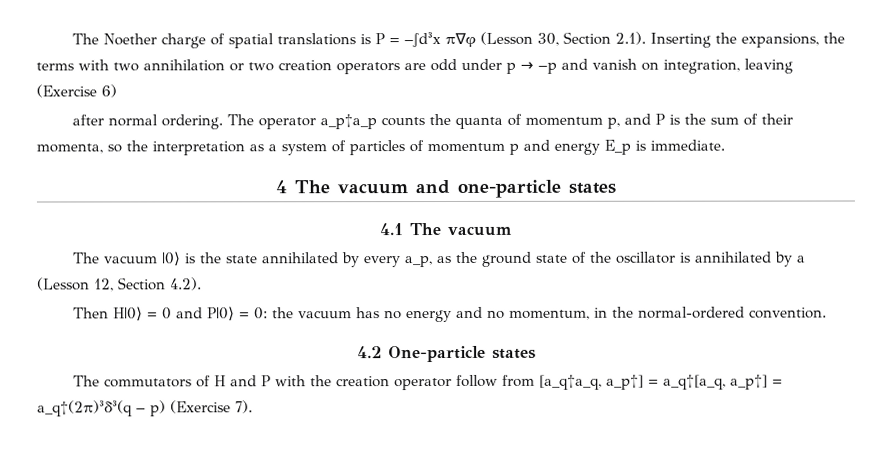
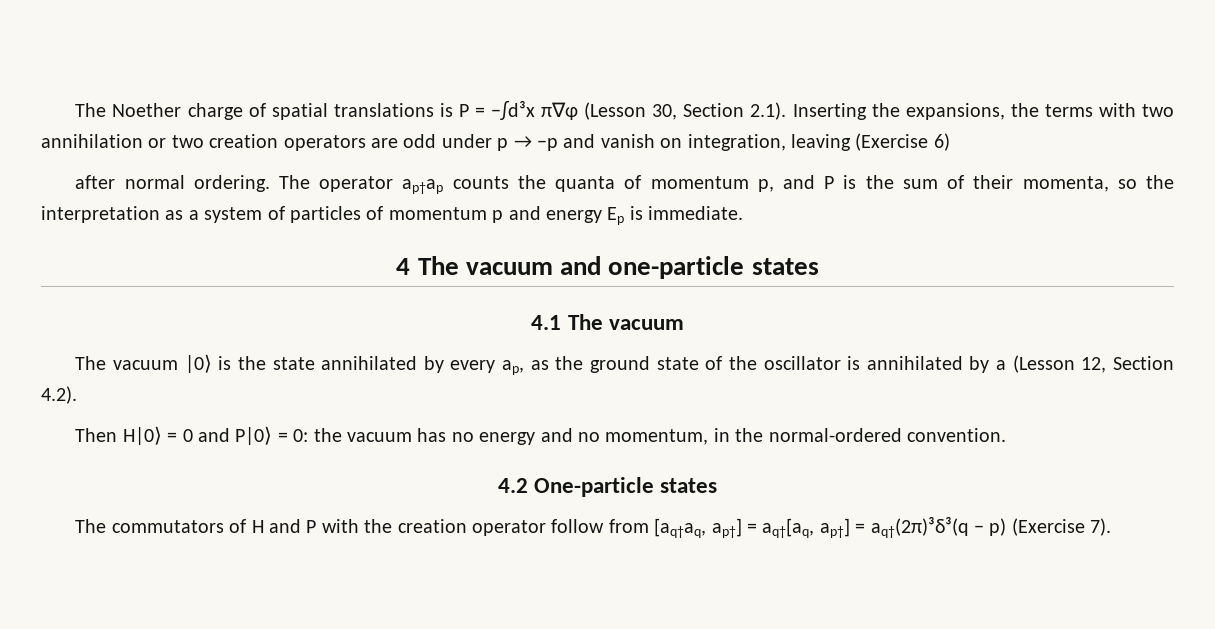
[319,114,377,130] a_p†a_p -> [402,179,444,194] ap†ap
[604,139,631,155] E_p -> [607,207,625,225] Ep
[404,256,433,268] a_p, -> [502,360,525,375] ap,
[538,374,783,390] [37,400,133,417] [a_q†a_q, a_p†] = a_q†[a_q, a_p†] = a_q†(2π)³δ³(q -> [654,516,969,538] [aq†aq, ap†] = aq†[aq, ap†] = aq†(2π)³δ³(q

